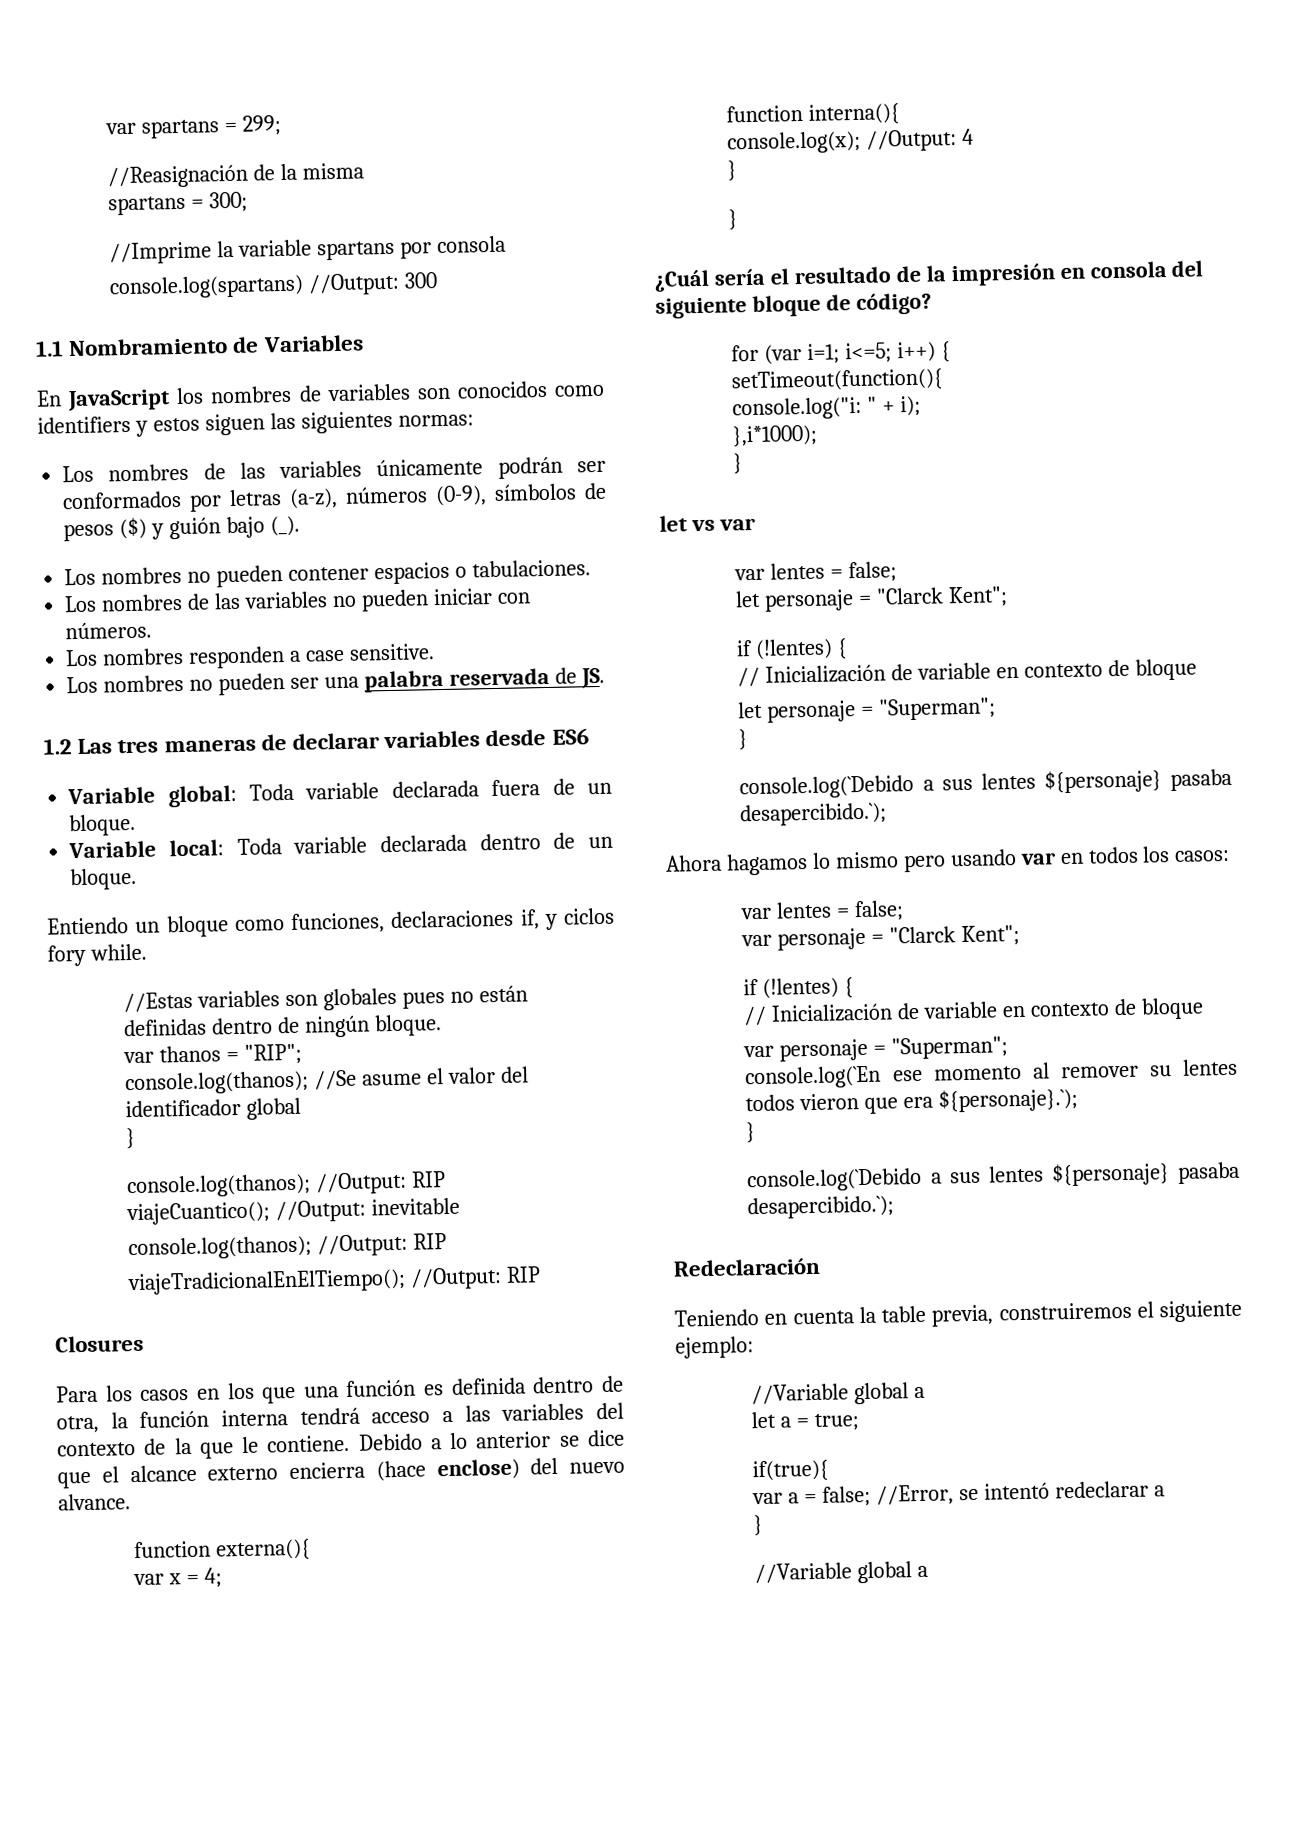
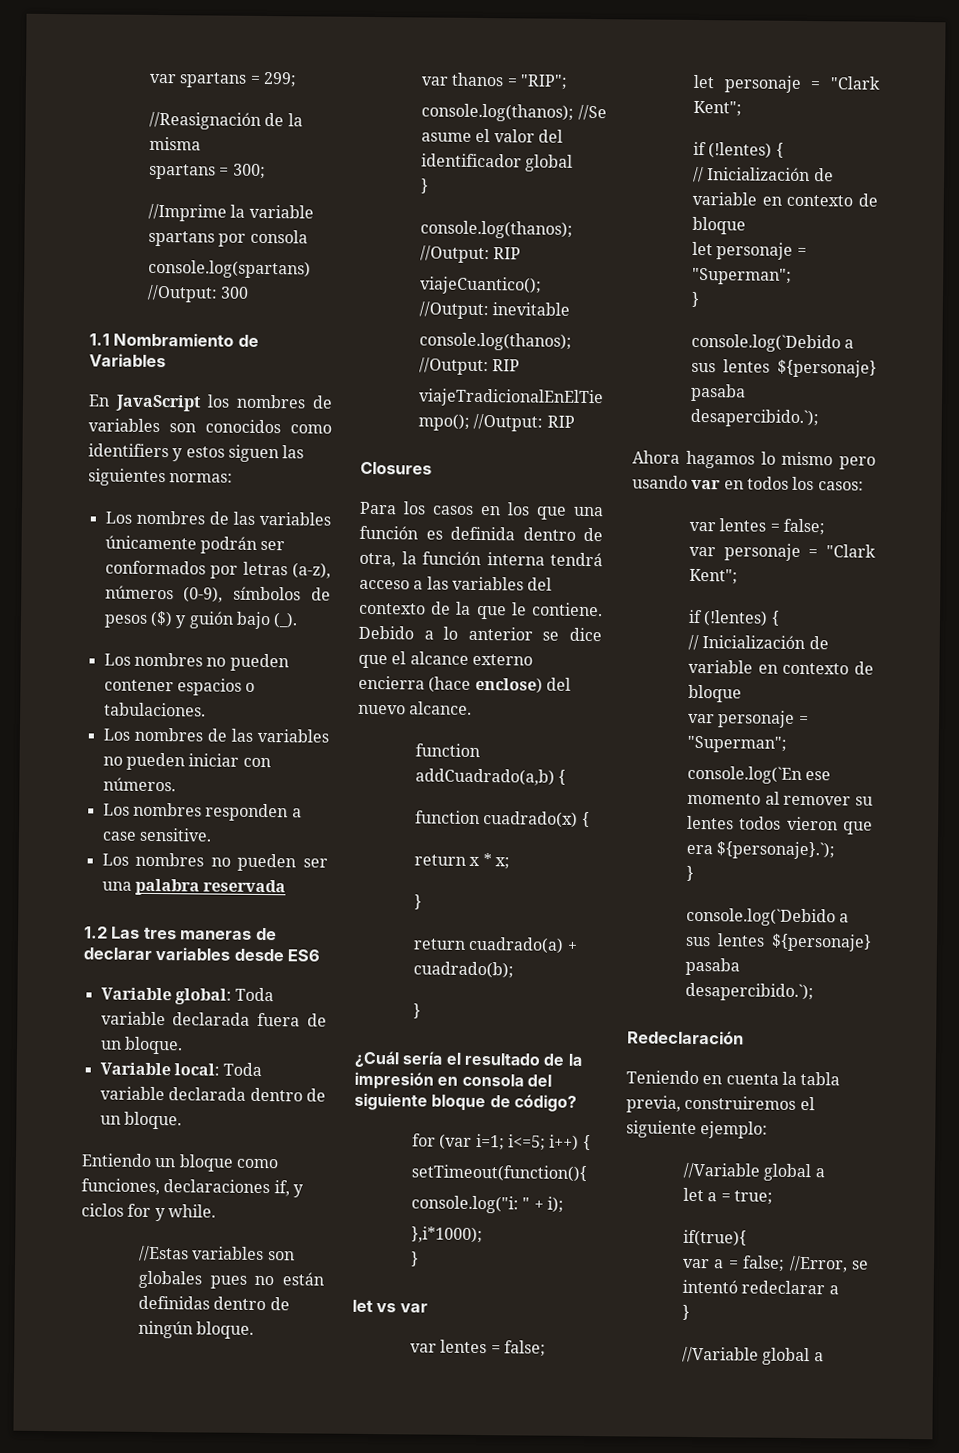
[554,667,605,689] de JS. -> (287, 886) none
[47,944,86,967] fory -> [127,1203,166,1222] for y
[58,1493,131,1511] [134,1538,312,1562] [133,1567,223,1588] [726,103,901,126] [727,128,975,155] [727,160,739,182] alvance. // function externa(){ // var x = 4; // function interna(){ // console.log(x); //Output: 4 // } -> [409,701,473,715] [415,743,481,758] [415,768,567,786] [415,810,590,828] [414,853,510,870] [414,894,423,910] [413,936,578,954] [413,961,515,979] alcance. // function addCuadrado(a,b) { // function cuadrado(x) { // return x * x; // } // return cuadrado(a) + cuadrado(b);
[876,587,945,605] "Clarck -> [830,76,881,90] "Clark
[889,926,957,944] "Clarck -> [826,544,876,558] "Clark
[881,1305,926,1323] table -> [800,1071,841,1086] tabla

